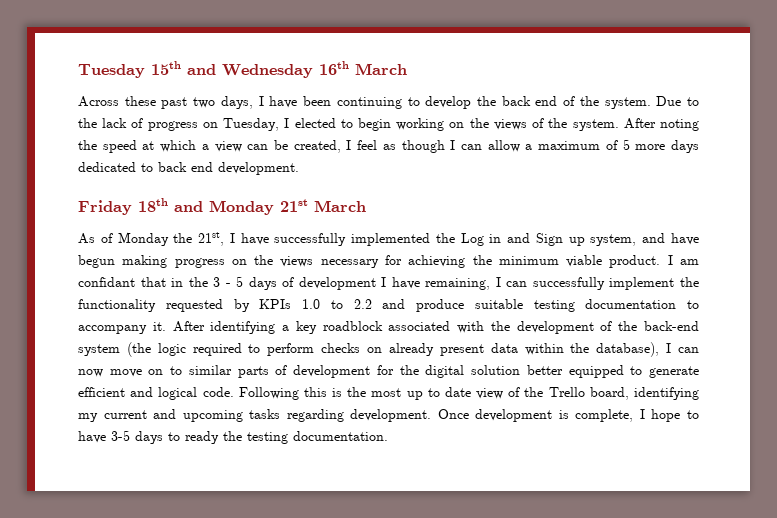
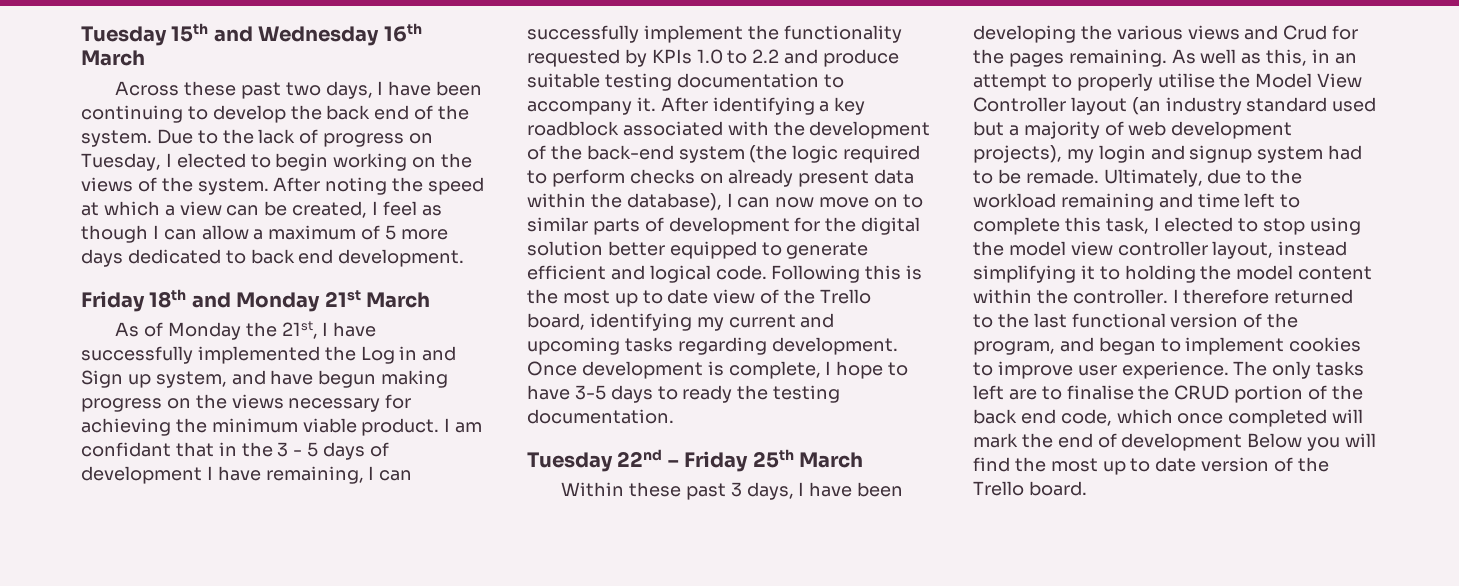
(388, 436) none -> [527,449,863,472] [561,482,904,500] [973,25,1359,43] [973,49,1357,67] [973,73,1363,91] [973,97,1377,115] [973,121,1293,139] [973,145,1363,163] [973,169,1303,187] [973,193,1301,211] [973,217,1362,235] [973,241,1348,259] [973,265,1373,283] [973,289,1354,304] [973,313,1299,328] [973,337,1362,355] [973,361,1365,379] [973,385,1363,403] [973,409,1364,427] [973,433,1377,451] [973,457,1329,475] [973,481,1087,496] // Tuesday 22nd – Friday 25th March // Within these past 3 days, I have been developing the various views and Crud for the pages remaining. As well as this, in an attempt to properly utilise the Model View Controller layout (an industry standard used but a majority of web development projects), my login and signup system had to be remade. Ultimately, due to the workload remaining and time left to complete this task, I elected to stop using the model view controller layout, instead simplifying it to holding the model content within the controller. I therefore returned to the last functional version of the program, and began to implement cookies to improve user experience. The only tasks left are to finalise the CRUD portion of the back end code, which once completed will mark the end of development Below you will find the most up to date version of the Trello board.

